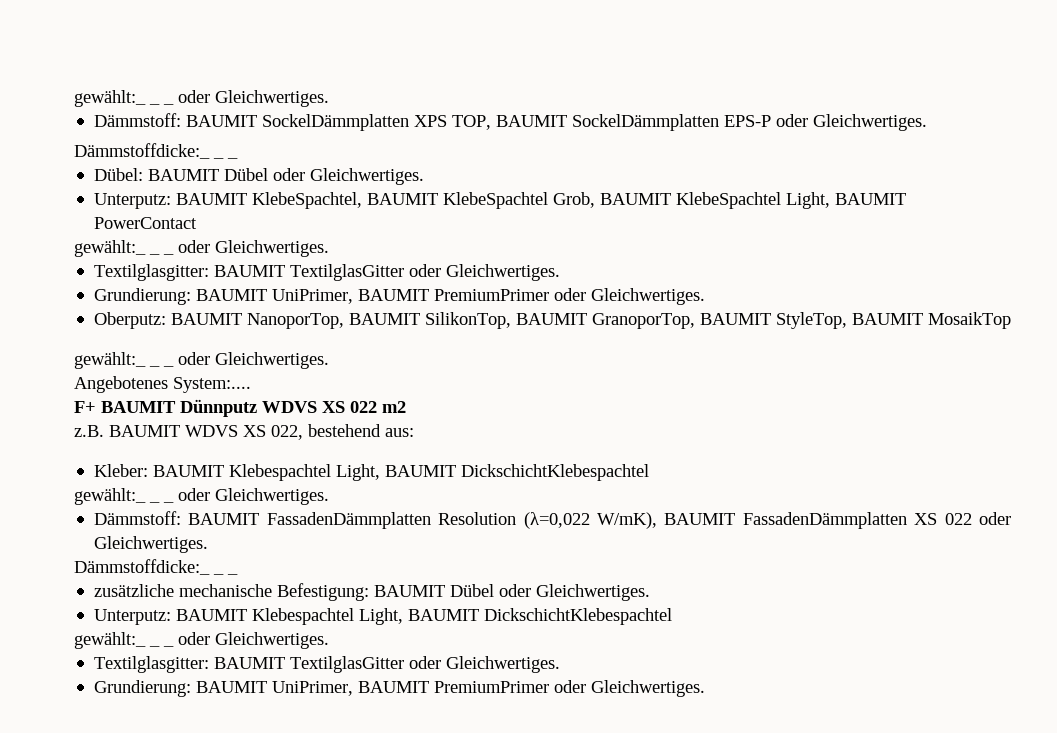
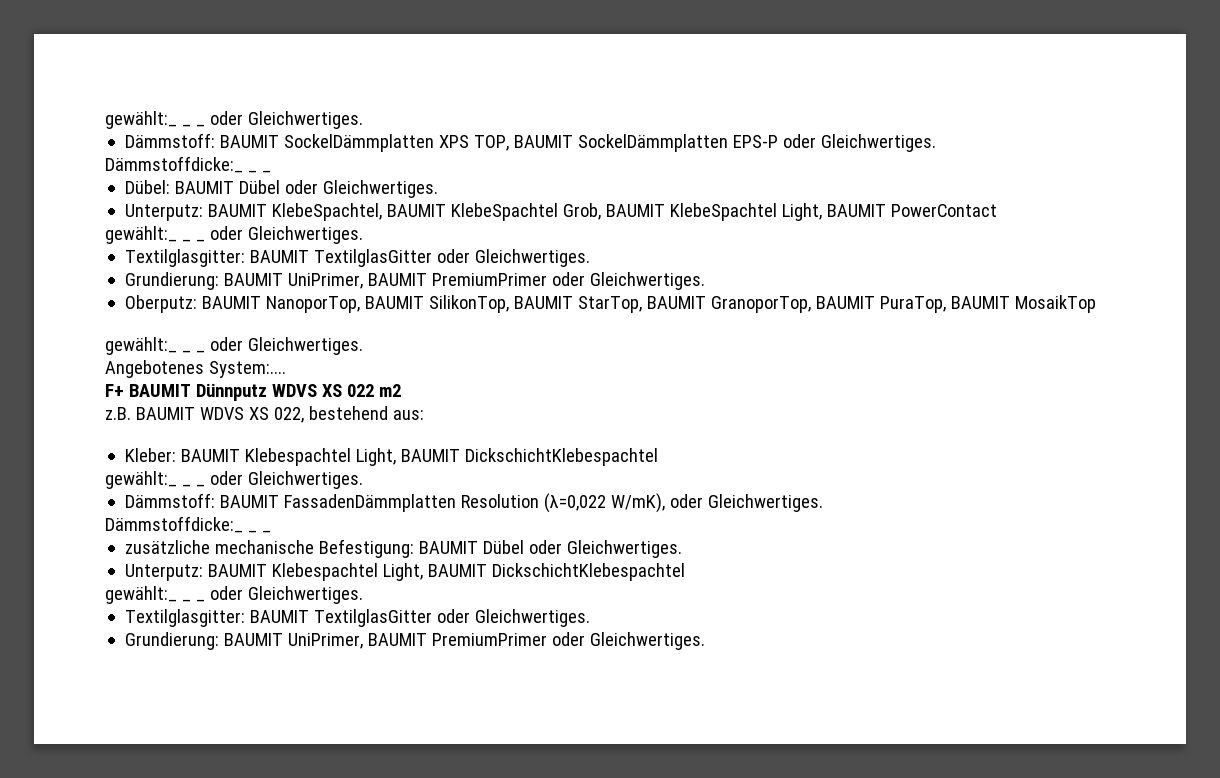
(587, 319) none -> [577,296,706,313] StarTop, BAUMIT
[775,312,847,329] StyleTop, -> [879,296,946,313] PuraTop,
[664,512,972,529] BAUMIT FassadenDämmplatten XS 022 -> (665, 503) none

